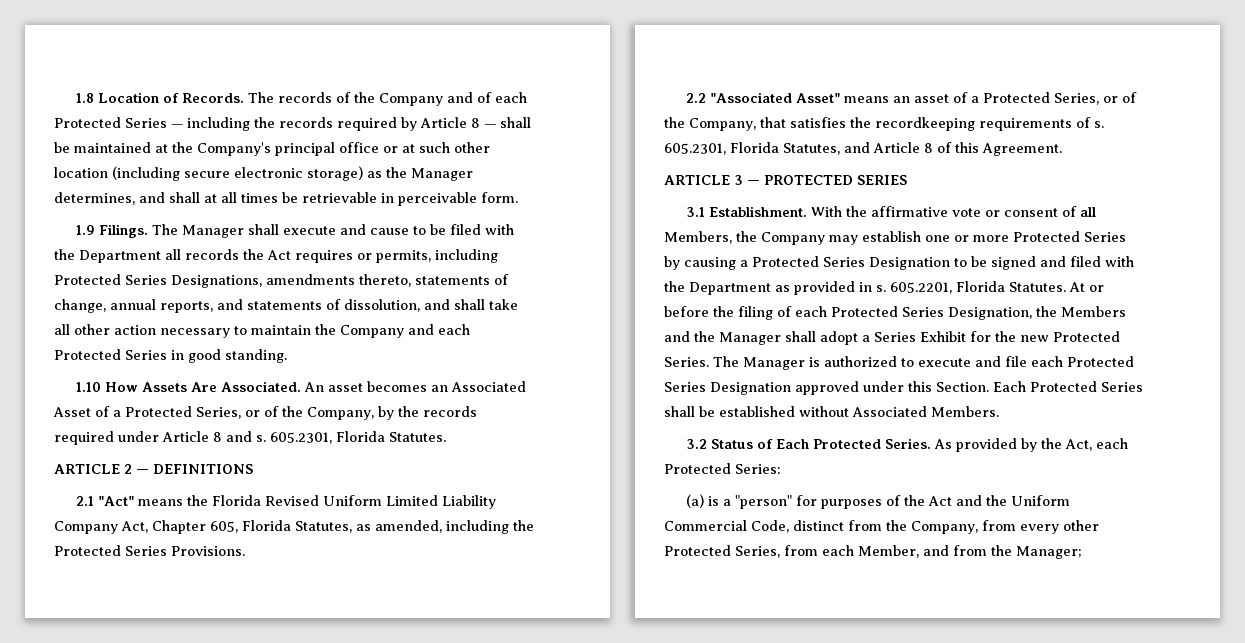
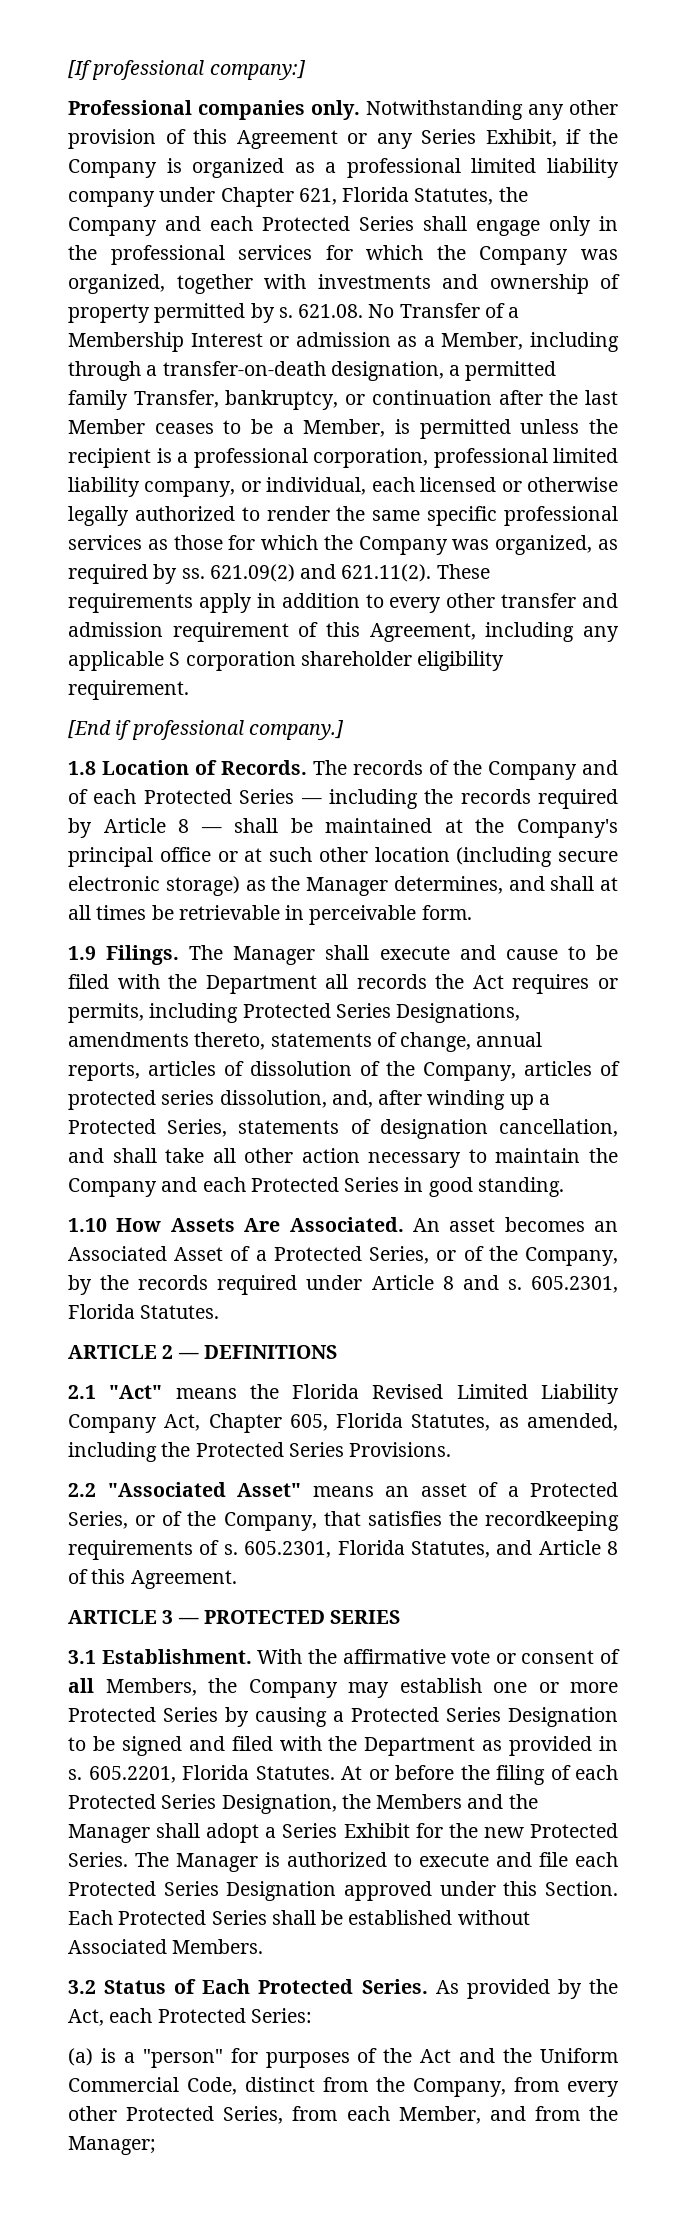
(75, 98) none -> [68,60,306,80] [68,100,618,120] [68,129,618,149] [68,158,619,178] [68,187,528,207] [68,216,618,236] [68,245,618,265] [68,274,620,294] [68,303,520,323] [68,332,619,352] [68,361,557,381] [68,390,618,410] [68,419,618,439] [68,448,618,468] [68,477,618,497] [68,506,618,526] [68,535,618,555] [68,564,490,584] [68,593,618,613] [68,622,619,642] [68,651,505,671] [68,680,189,700] [68,720,344,740] [If professional company:] // Professional companies only. Notwithstanding any other provision of this Agreement or any Series Exhibit, if the Company is organized as a professional limited liability company under Chapter 621, Florida Statutes, the Company and each Protected Series shall engage only in the professional services for which the Company was organized, together with investments and ownership of property permitted by s. 621.08. No Transfer of a Membership Interest or admission as a Member, including through a transfer-on-death designation, a permitted family Transfer, bankruptcy, or continuation after the last Member ceases to be a Member, is permitted unless the recipient is a professional corporation, professional limited liability company, or individual, each licensed or otherwise legally authorized to render the same specific professional services as those for which the Company was organized, as required by ss. 621.09(2) and 621.11(2). These requirements apply in addition to every other transfer and admission requirement of this Agreement, including any applicable S corporation shareholder eligibility requirement. // [End if professional company.] //
[217,299,420,312] and statements of dissolution, -> [148,1061,620,1081] [68,1090,550,1110] [68,1119,618,1139] articles of dissolution of the Company, articles of protected series dissolution, and, after winding up a Protected Series, statements of designation cancellation,
[322,495,382,506] Uniform -> (444, 1391) none

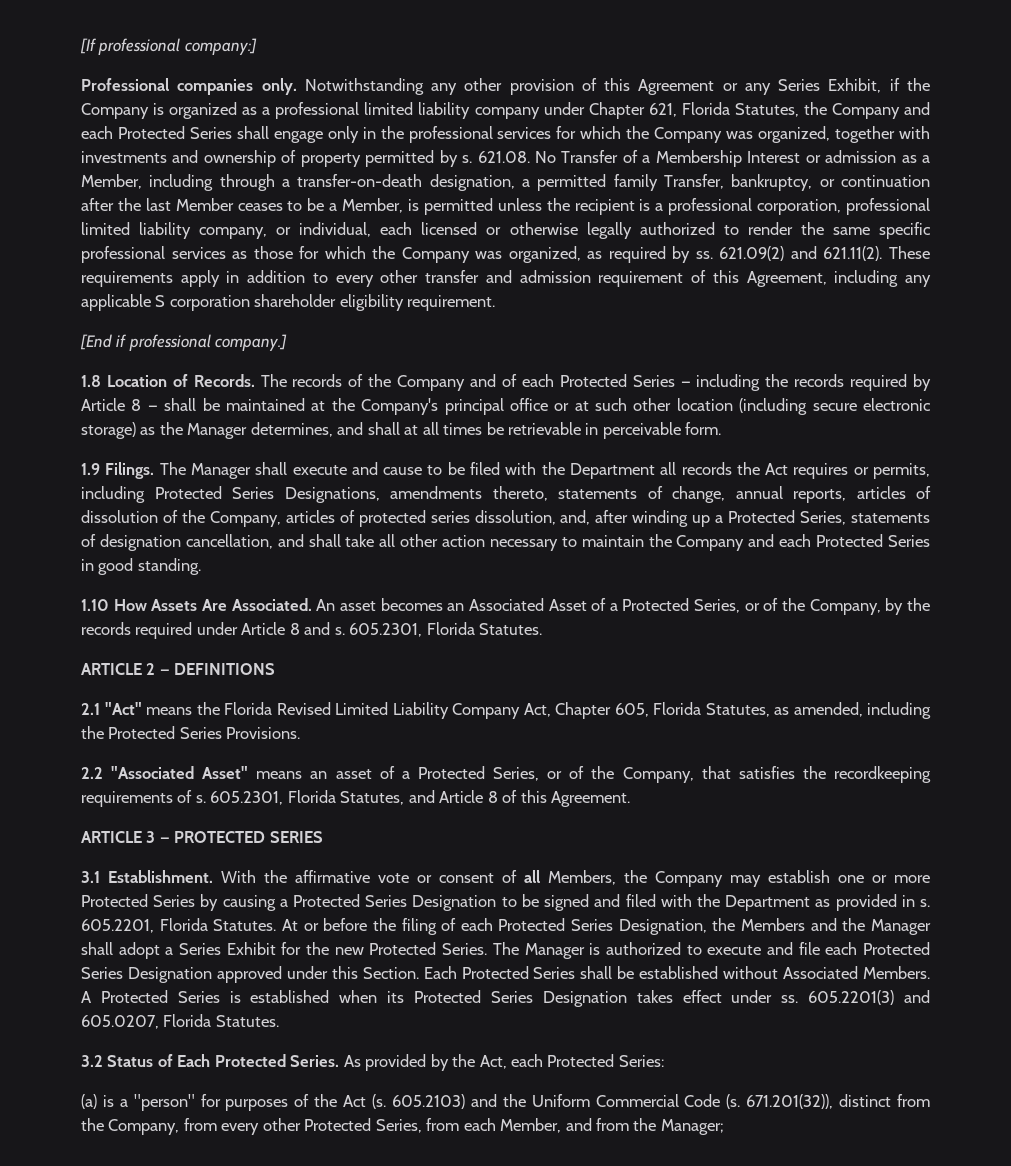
(264, 1946) none -> [81,990,931,1007] [81,1014,279,1029] A Protected Series is established when its Protected Series Designation takes effect under ss. 605.2201(3) and 605.0207, Florida Statutes.
(452, 2056) none -> [372,1094,465,1109] (s. 605.2103)
[187,2077,237,2095] Code, -> [684,1094,834,1109] Code (s. 671.201(32)),

